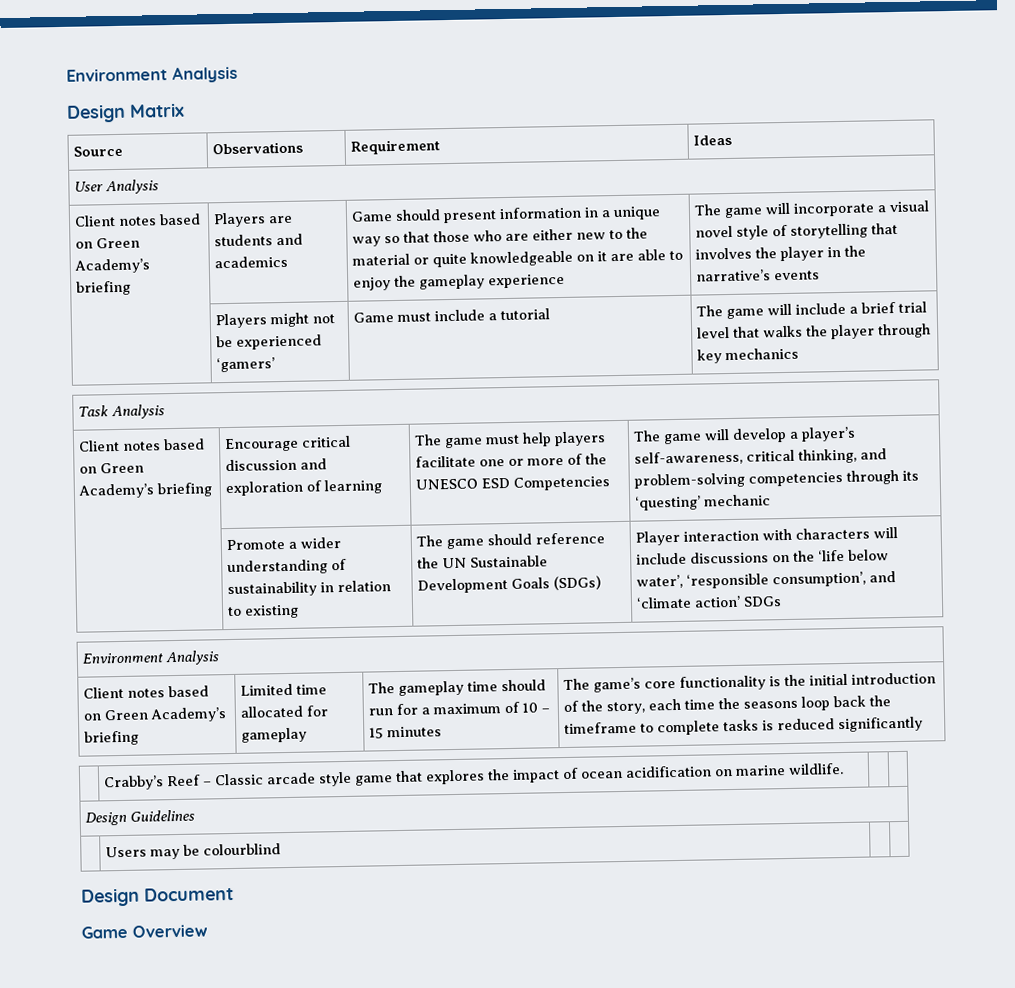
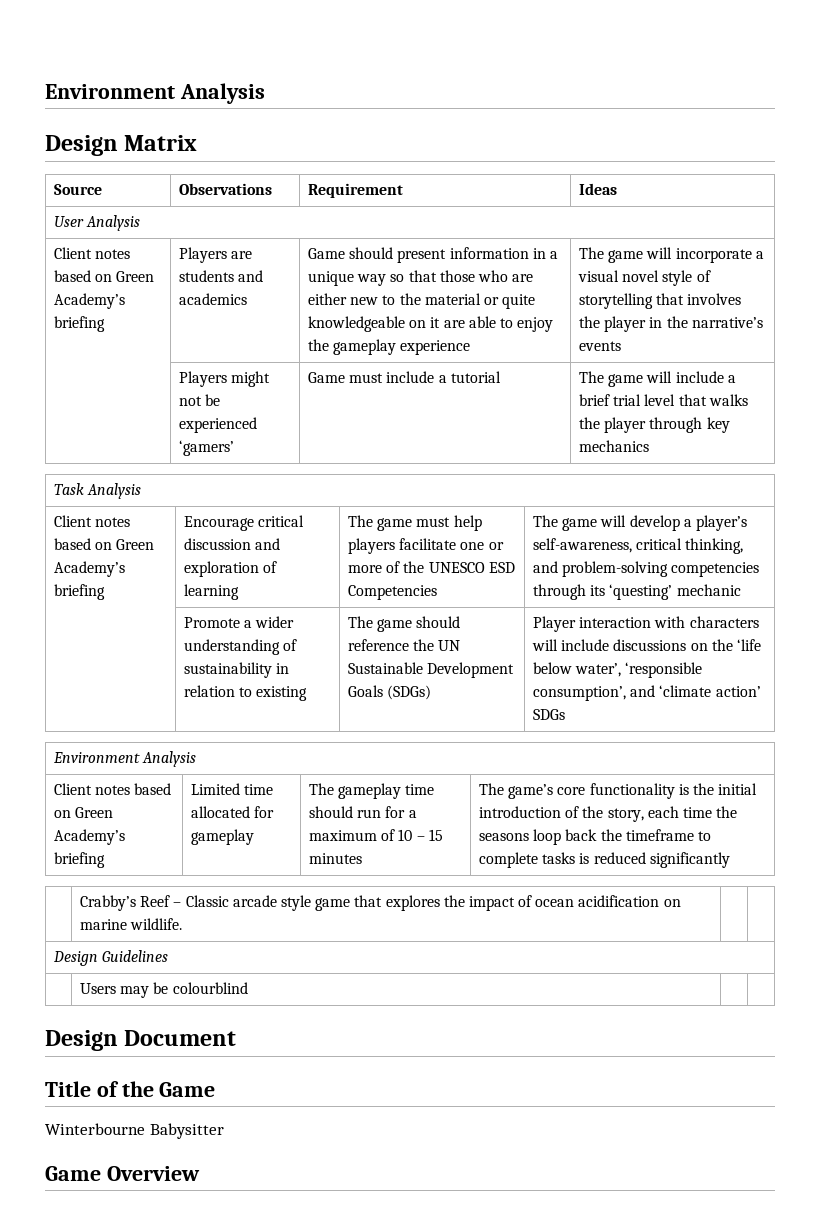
(234, 894) none -> [45,1081,216,1097] [45,1123,224,1139] // Title of the Game // Winterbourne Babysitter

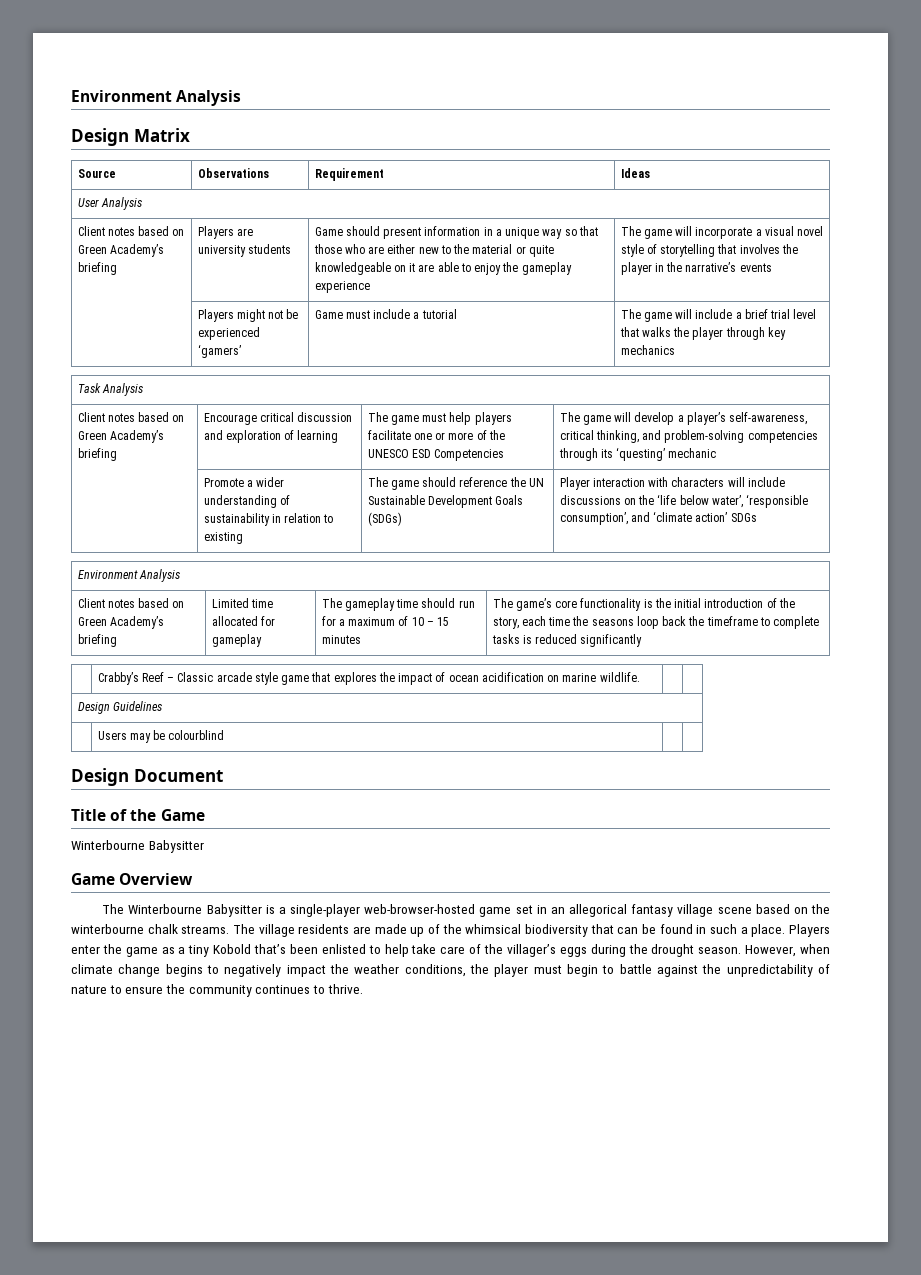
(253, 255) none -> [197,245,246,257] university
[238,270,264,282] [179,293,248,305] and academics -> (291, 249) none
(200, 1173) none -> [102,904,831,917] [71,924,830,937] [71,944,830,957] [71,964,831,977] [71,984,363,997] // The Winterbourne Babysitter is a single-player web-browser-hosted game set in an allegorical fantasy village scene based on the winterbourne chalk streams. The village residents are made up of the whimsical biodiversity that can be found in such a place. Players enter the game as a tiny Kobold that’s been enlisted to help take care of the villager’s eggs during the drought season. However, when climate change begins to negatively impact the weather conditions, the player must begin to battle against the unpredictability of nature to ensure the community continues to thrive.

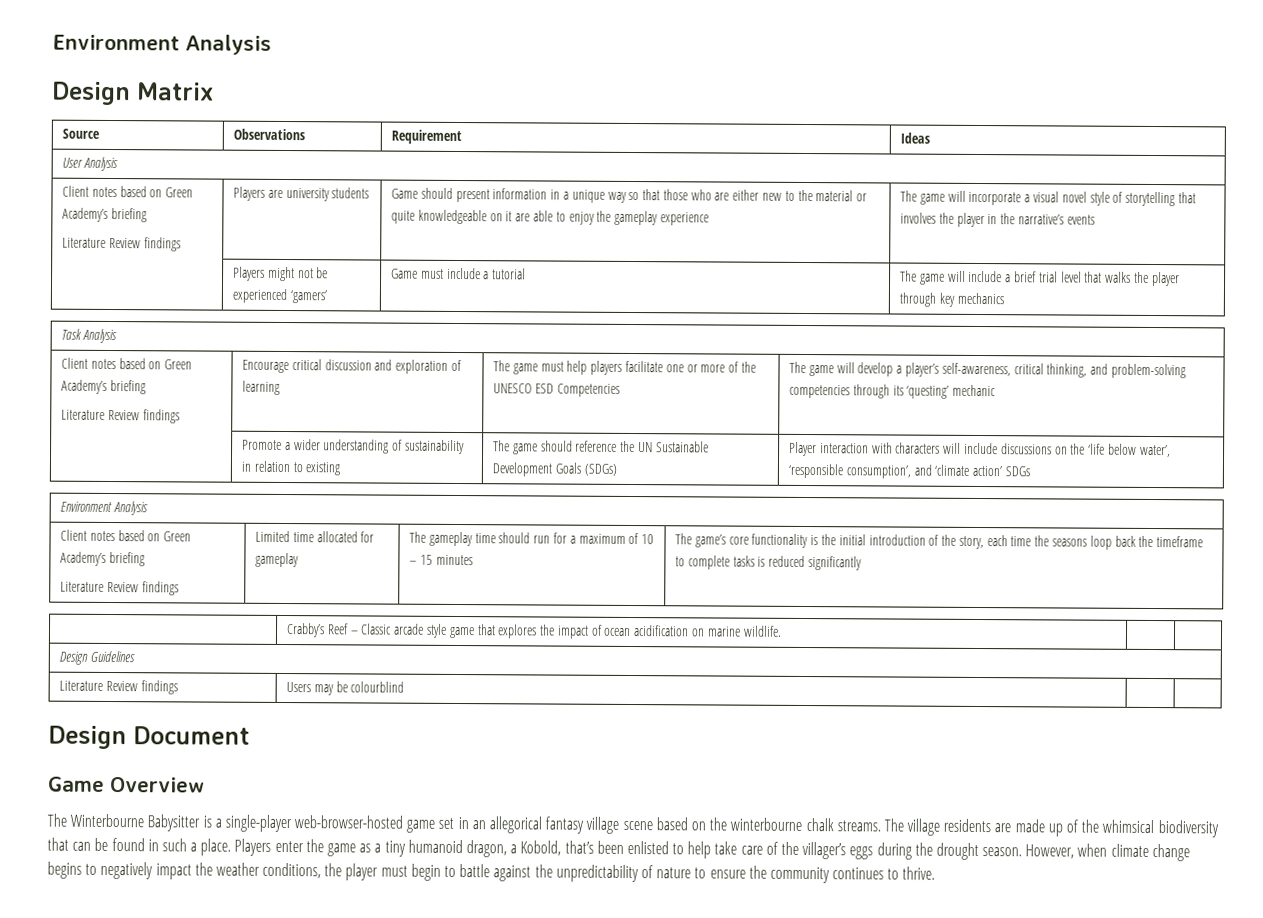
(117, 268) none -> [62,237,181,252] // Literature Review findings
(117, 454) none -> [61,409,180,424] // Literature Review findings
(117, 640) none -> [60,581,179,596] // Literature Review findings
(162, 706) none -> [59,680,178,695] Literature Review findings
[71,809,205,821] [71,840,204,853] // Title of the Game // Winterbourne Babysitter -> (250, 735) none
[213,944,252,954] Kobold -> [407,839,562,858] humanoid dragon, a Kobold,

